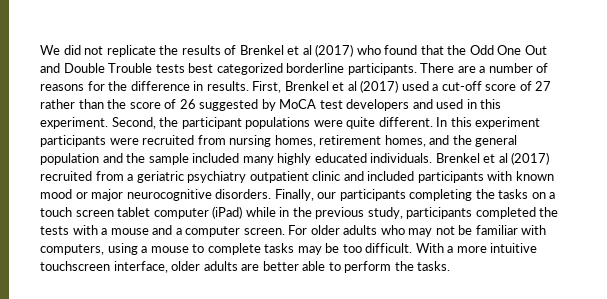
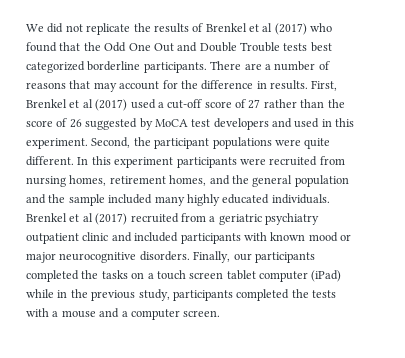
(84, 87) none -> [69,80,160,92] that may account
[409,189,473,201] completing -> [26,270,79,282] completed
[288,225,547,237] [40,243,538,255] [40,261,451,273] For older adults who may not be familiar with computers, using a mouse to complete tasks may be too difficult. With a more intuitive touchscreen interface, older adults are better able to perform the tasks. -> (221, 313) none

